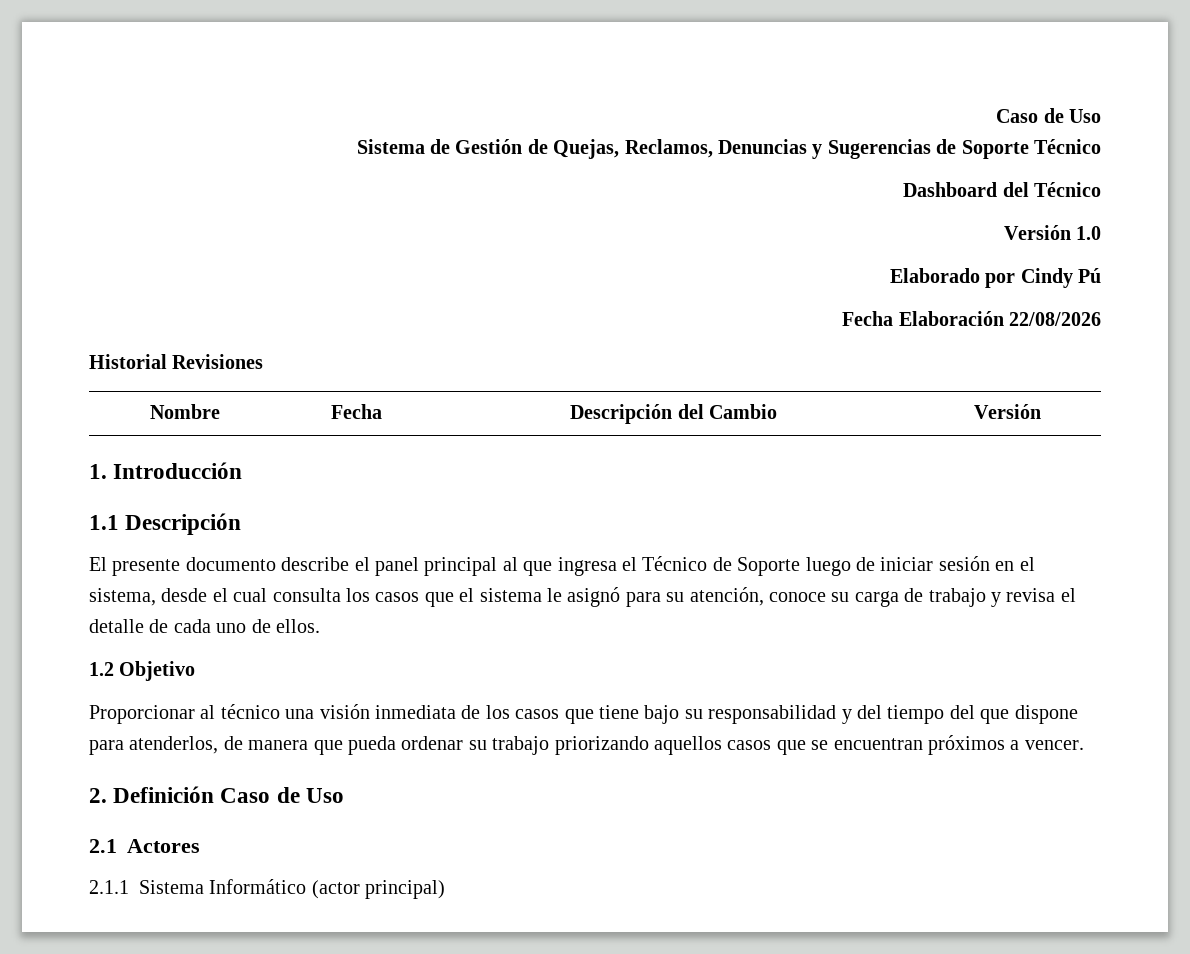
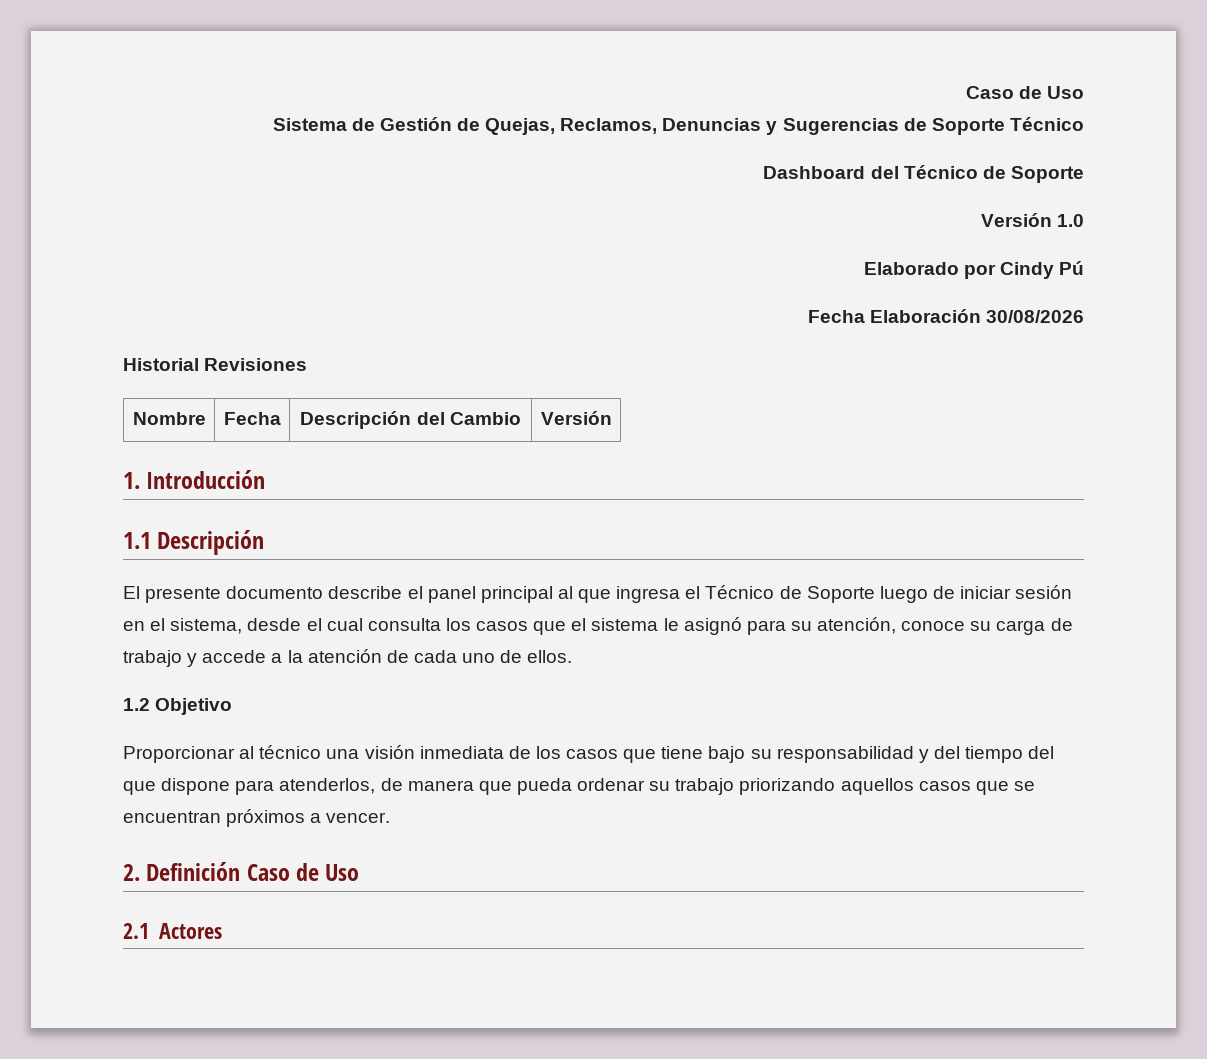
(1101, 189) none -> [982,166,1084,183] de Soporte
[1009,312,1101,326] 22/08/2026 -> [986,310,1084,323] 30/08/2026
[1006,588,1076,602] [89,619,144,633] revisa el detalle -> [202,649,382,663] accede a la atención
[89,879,446,899] // 2.1.1 Sistema Informático (actor principal) -> (222, 931) none

